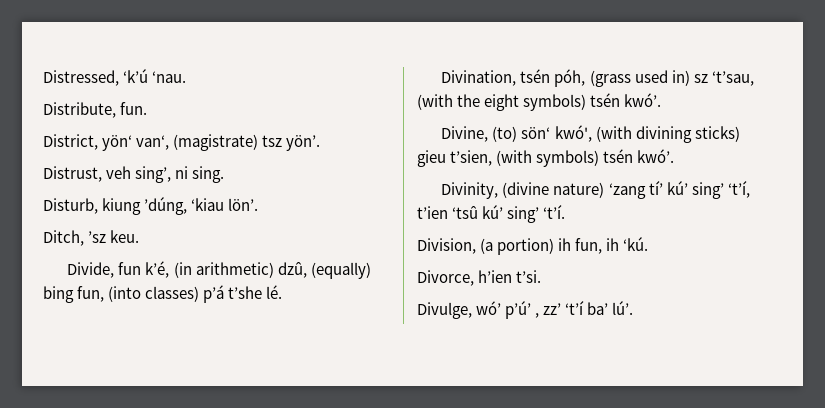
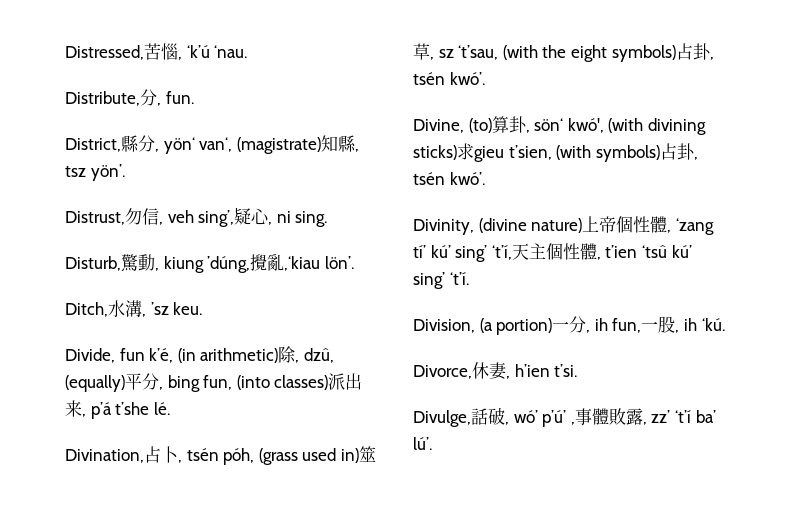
(119, 78) none -> [144,43,182,60] 苦惱,
(116, 110) none -> [140,89,161,106] 分,
(98, 142) none -> [121,135,159,152] 縣分,
(259, 142) none -> [320,135,359,152] 知縣,
[106,166,225,183] [43,197,225,215] veh sing’, ni sing. // Disturb, kiung ’dúng, ‘kiau -> [125,207,328,227] [65,254,321,273] 勿信, veh sing’,疑心, ni sing. // Disturb,驚動, kiung ’dúng,攪亂,‘kiau
(84, 238) none -> [108,300,146,317] 水溝,
(274, 270) none -> [278,346,300,363] 除,
(371, 270) none -> [125,373,163,390] 平分,
(200, 294) none -> [328,373,363,390] [65,400,86,417] 派出来,
(517, 78) none -> [144,446,182,463] 占卜,
(690, 78) none -> [358,446,376,462] [413,43,434,60] 筮草,
(587, 102) none -> [675,43,714,60] 占卦,
(518, 134) none -> [491,116,530,133] 算卦,
(740, 134) none -> [457,143,474,160] 求
(600, 158) none -> [659,143,698,160] 占卦,
(605, 190) none -> [582,216,672,233] 上帝個性體,
(750, 189) none -> [511,243,601,260] 天主個性體,
[558,238,603,254] ih fun, -> [552,316,680,333] 一分, ih fun,一股,
(474, 278) none -> [472,362,510,380] 休妻,
(472, 310) none -> [471,407,509,425] 話破,
(540, 315) none -> [574,408,647,425] 事體敗露,

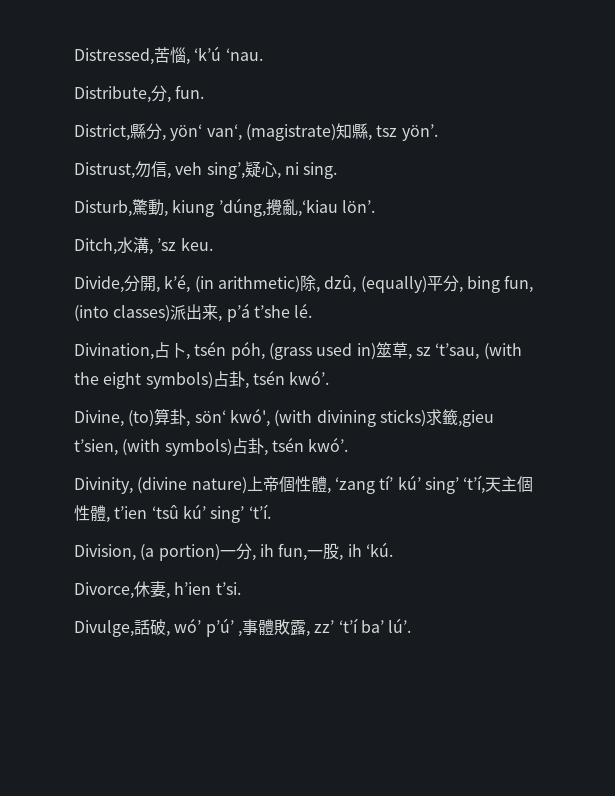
[119,348,145,361] fun -> [124,275,160,293] 分開,
[474,146,504,162] gieu -> [441,409,494,427] 籤,gieu

